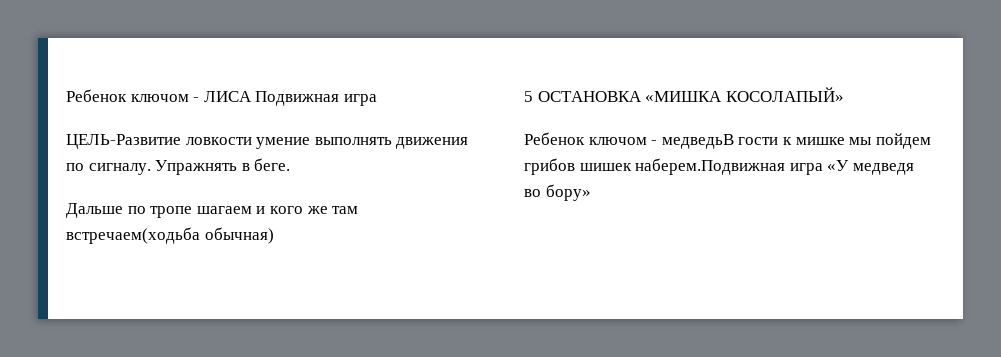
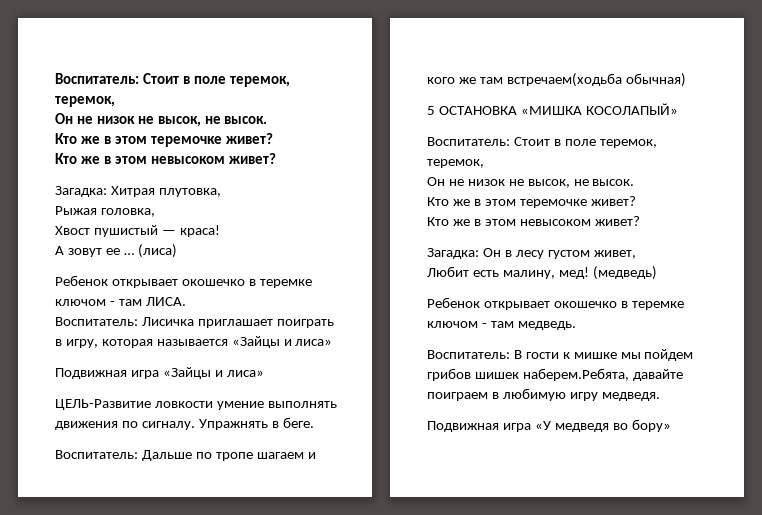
[66,89,377,106] Ребенок ключом - ЛИСА Подвижная игра -> [55,73,290,87] [55,96,115,107] [55,113,268,127] [55,133,273,147] [55,153,276,164] [55,186,221,197] [55,206,155,217] [55,225,220,237] [55,244,177,258] [55,275,312,288] [55,297,186,306] [55,317,334,328] [55,336,333,348] [55,367,264,379] Воспитатель: Стоит в поле теремок, теремок, // Он не низок не высок, не высок. // Кто же в этом теремочке живет? // Кто же в этом невысоком живет? // Загадка: Хитрая плутовка, // Рыжая головка, // Хвост пушистый — краса! // А зовут ее … (лиса) // Ребенок открывает окошечко в теремке ключом - там ЛИСА. // Воспитатель: Лисичка приглашает поиграть в игру, которая называется «Зайцы и лиса» // Подвижная игра «Зайцы и лиса»
(291, 164) none -> [55,450,138,459] Воспитатель:
[524,132,734,149] Ребенок ключом - медведьВ -> [427,137,657,148] [427,159,484,168] [427,177,635,188] [427,196,636,208] [427,216,640,226] [427,248,636,259] [427,266,657,280] [427,297,684,310] [427,321,576,330] [427,350,522,359] Воспитатель: Стоит в поле теремок, теремок, // Он не низок не высок, не высок. // Кто же в этом теремочке живет? // Кто же в этом невысоком живет? // Загадка: Он в лесу густом живет, // Любит есть малину, мед! (медведь) // Ребенок открывает окошечко в теремке ключом - там медведь. // Воспитатель: В
[635,158,786,175] наберем.Подвижная -> [522,368,683,381] [427,388,660,401] [427,421,499,432] наберем.Ребята, давайте поиграем в любимую игру медведя. // Подвижная

